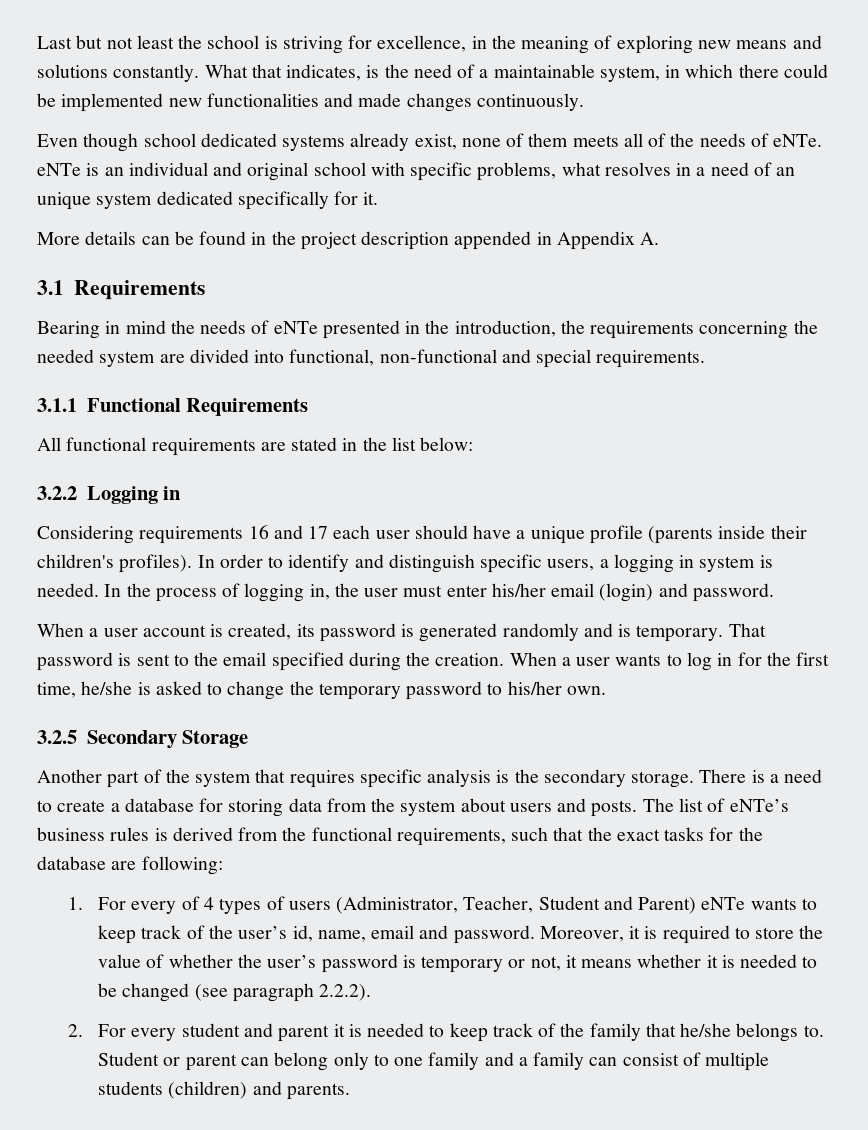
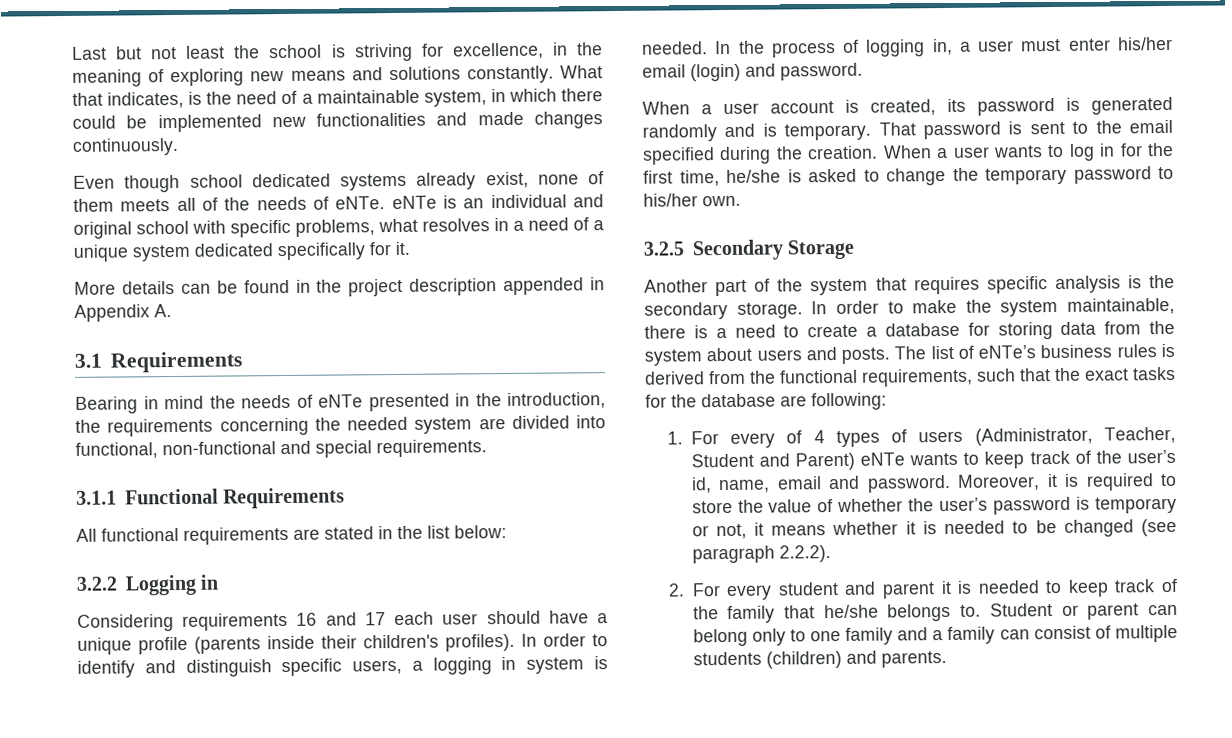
[776,167,796,176] an -> [593,220,604,231] a
[334,583,359,597] the -> [959,41,971,52] a
[699,769,747,783] There -> [811,297,1175,317] [644,325,686,339] In order to make the system maintainable, there

